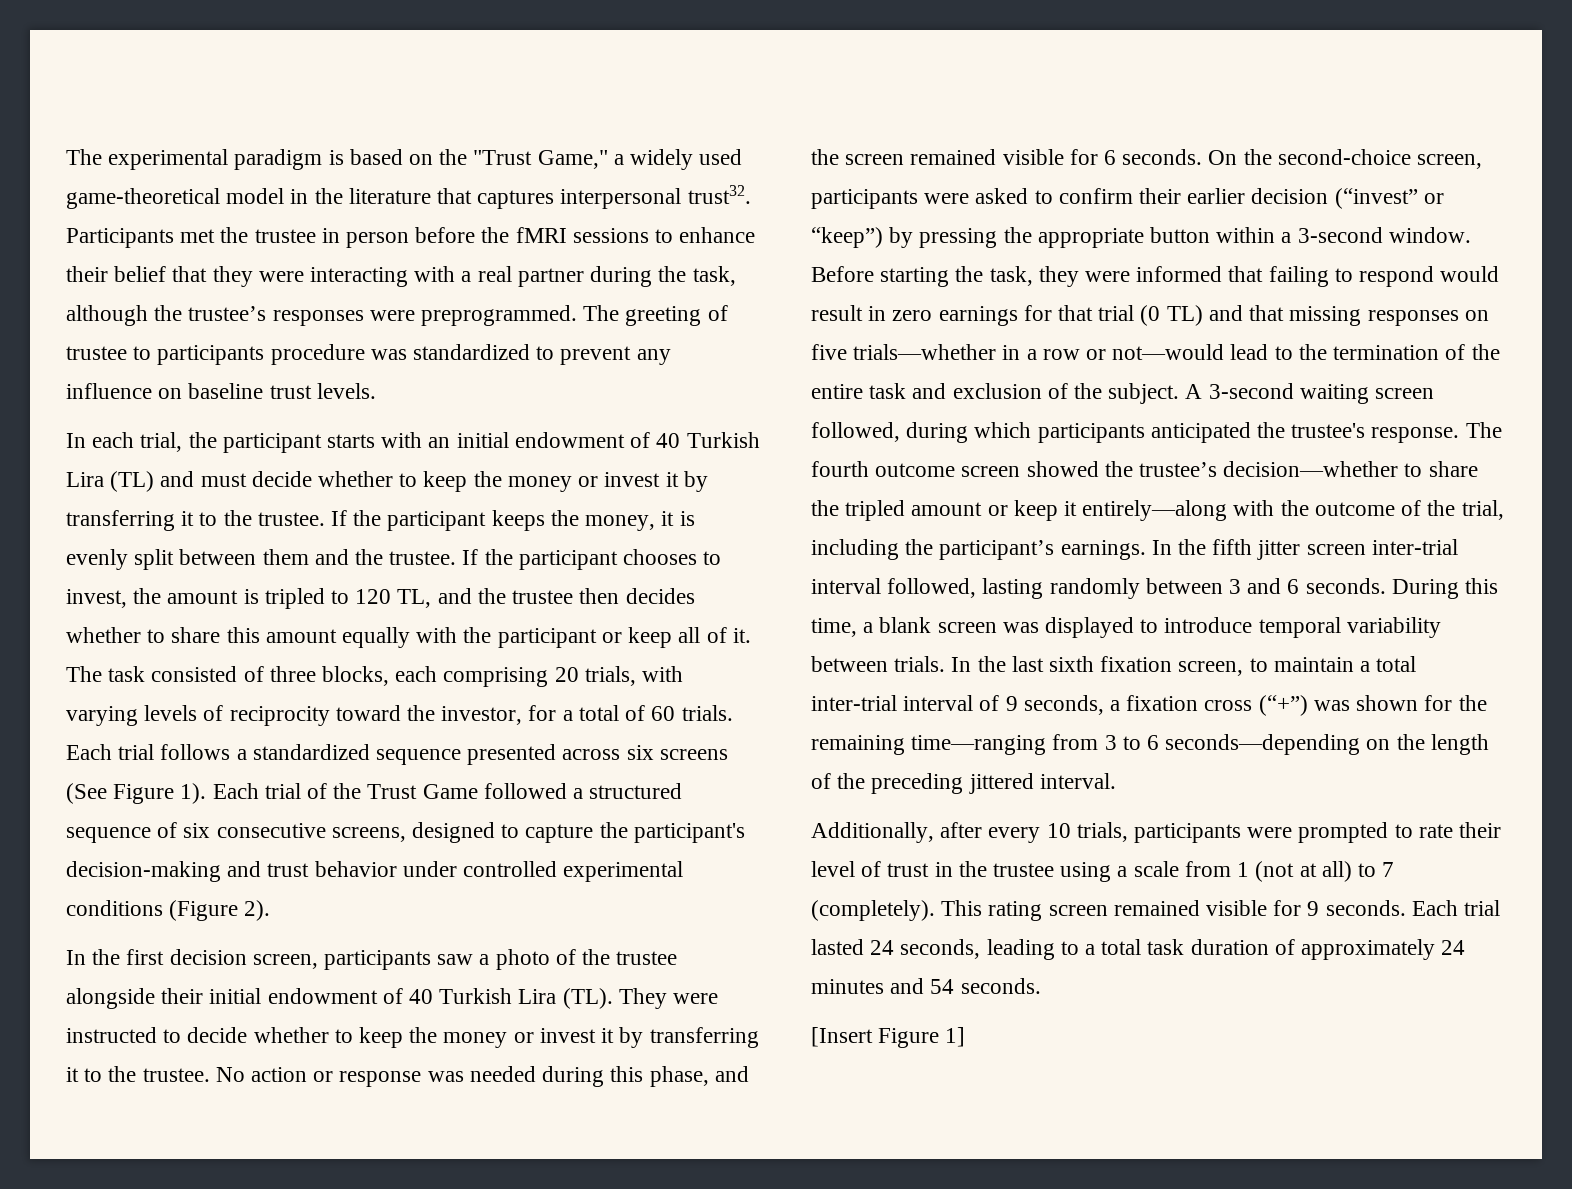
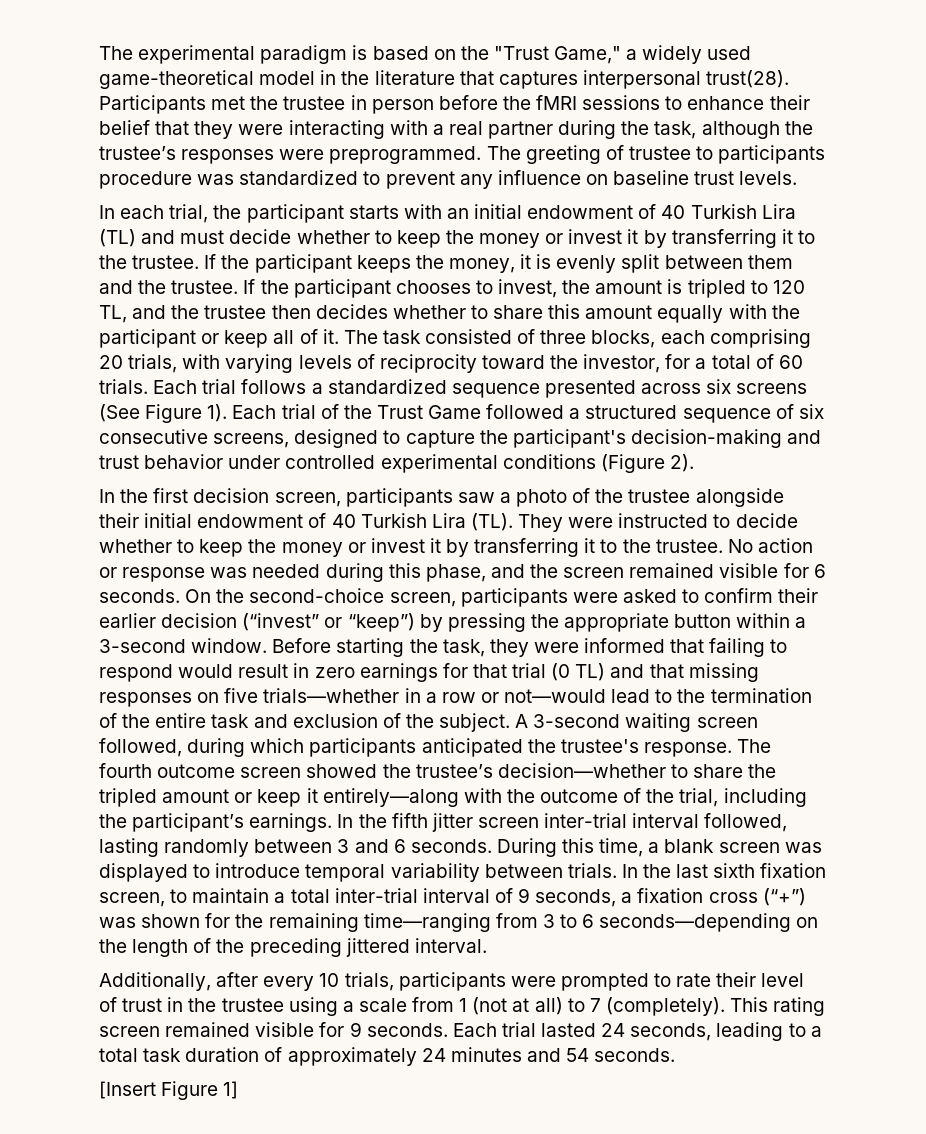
[687,185,751,204] trust32. -> [706,70,790,88] trust(28).

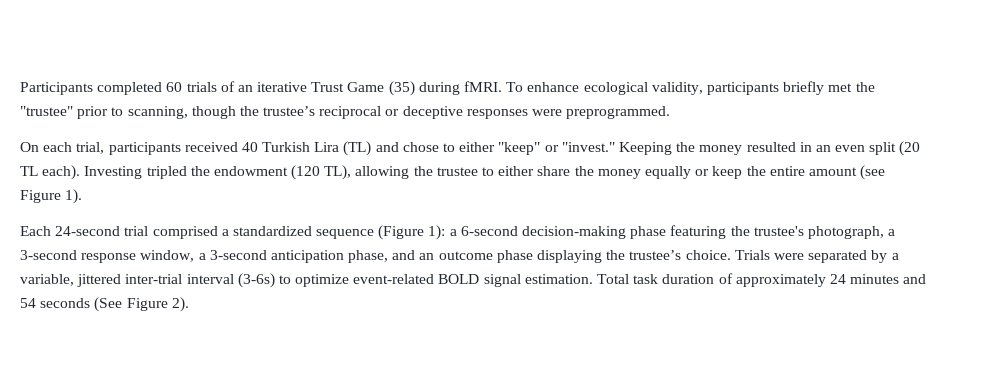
[99,45,752,64] [99,70,790,89] [99,95,810,114] [99,120,813,139] [99,145,826,164] [99,170,798,189] [99,204,657,223] The experimental paradigm is based on the "Trust Game," a widely used game-theoretical model in the literature that captures interpersonal trust(28). Participants met the trustee in person before the fMRI sessions to enhance their belief that they were interacting with a real partner during the task, although the trustee’s responses were preprogrammed. The greeting of trustee to participants procedure was standardized to prevent any influence on baseline trust levels. // In each trial, the participant starts with an initial endowment of -> [20,81,875,96] [20,106,671,119] [20,142,238,155] Participants completed 60 trials of an iterative Trust Game (35) during fMRI. To enhance ecological validity, participants briefly met the "trustee" prior to scanning, though the trustee’s reciprocal or deceptive responses were preprogrammed. // On each trial, participants received
[180,229,815,248] [99,254,793,273] [99,279,805,298] [99,304,800,323] [99,329,811,348] [99,354,803,373] [99,379,808,398] [99,404,824,423] [99,429,822,448] [99,454,694,473] [99,488,784,507] [99,513,798,532] [99,538,813,557] [99,563,826,582] [99,588,819,607] [99,613,807,632] [99,638,788,657] [99,663,759,682] [99,688,812,707] [99,713,758,732] [99,738,772,757] [99,763,777,778] [99,788,807,807] [99,813,788,832] [99,838,822,857] [99,863,827,882] [99,888,806,907] [99,913,819,932] [99,938,487,957] [99,972,805,991] [99,997,826,1016] [99,1022,822,1041] [99,1048,138,1062] must decide whether to keep the money or invest it by transferring it to the trustee. If the participant keeps the money, it is evenly split between them and the trustee. If the participant chooses to invest, the amount is tripled to 120 TL, and the trustee then decides whether to share this amount equally with the participant or keep all of it. The task consisted of three blocks, each comprising 20 trials, with varying levels of reciprocity toward the investor, for a total of 60 trials. Each trial follows a standardized sequence presented across six screens (See Figure 1). Each trial of the Trust Game followed a structured sequence of six consecutive screens, designed to capture the participant's decision-making and trust behavior under controlled experimental conditions (Figure 2). // In the first decision screen, participants saw a photo of the trustee alongside their initial endowment of 40 Turkish Lira (TL). They were instructed to decide whether to keep the money or invest it by transferring it to the trustee. No action or response was needed during this phase, and the screen remained visible for 6 seconds. On the second-choice screen, participants were asked to confirm their earlier decision (“invest” or “keep”) by pressing the appropriate button within a 3-second window. Before starting the task, they were informed that failing to respond would result in zero earnings for that trial (0 TL) and that missing responses on five trials—whether in a row or not—would lead to the termination of the entire task and exclusion of the subject. A 3-second waiting screen followed, during which participants anticipated the trustee's response. The fourth outcome screen showed the trustee’s decision—whether to share the tripled amount or keep it entirely—along with the outcome of the trial, including the participant’s earnings. In the fifth jitter screen inter-trial interval followed, lasting randomly between 3 and 6 seconds. During this time, a blank screen was displayed to introduce temporal variability between trials. In the last sixth fixation screen, to maintain a total inter-trial interval of 9 seconds, a fixation cross (“+”) was shown for the remaining time—ranging from 3 to 6 seconds—depending on the length of the preceding jittered interval. // Additionally, after every 10 trials, participants were prompted to rate their level of trust in the trustee using a scale from 1 (not at all) to 7 (completely). This rating screen remained visible for 9 seconds. Each trial lasted 24 seconds, leading to a total -> [402,141,921,156] [20,165,886,180] [20,189,83,204] [20,225,896,240] [20,250,899,263] [20,273,630,288] chose to either "keep" or "invest." Keeping the money resulted in an even split (20 TL each). Investing tripled the endowment (120 TL), allowing the trustee to either share the money equally or keep the entire amount (see Figure 1). // Each 24-second trial comprised a standardized sequence (Figure 1): a 6-second decision-making phase featuring the trustee's photograph, a 3-second response window, a 3-second anticipation phase, and an outcome phase displaying the trustee’s choice. Trials were separated by a variable, jittered inter-trial interval (3-6s) to optimize event-related BOLD signal estimation. Total
[594,1048,676,1062] [99,1081,239,1100] seconds. // [Insert Figure 1] -> [40,297,189,312] seconds (See Figure 2).

